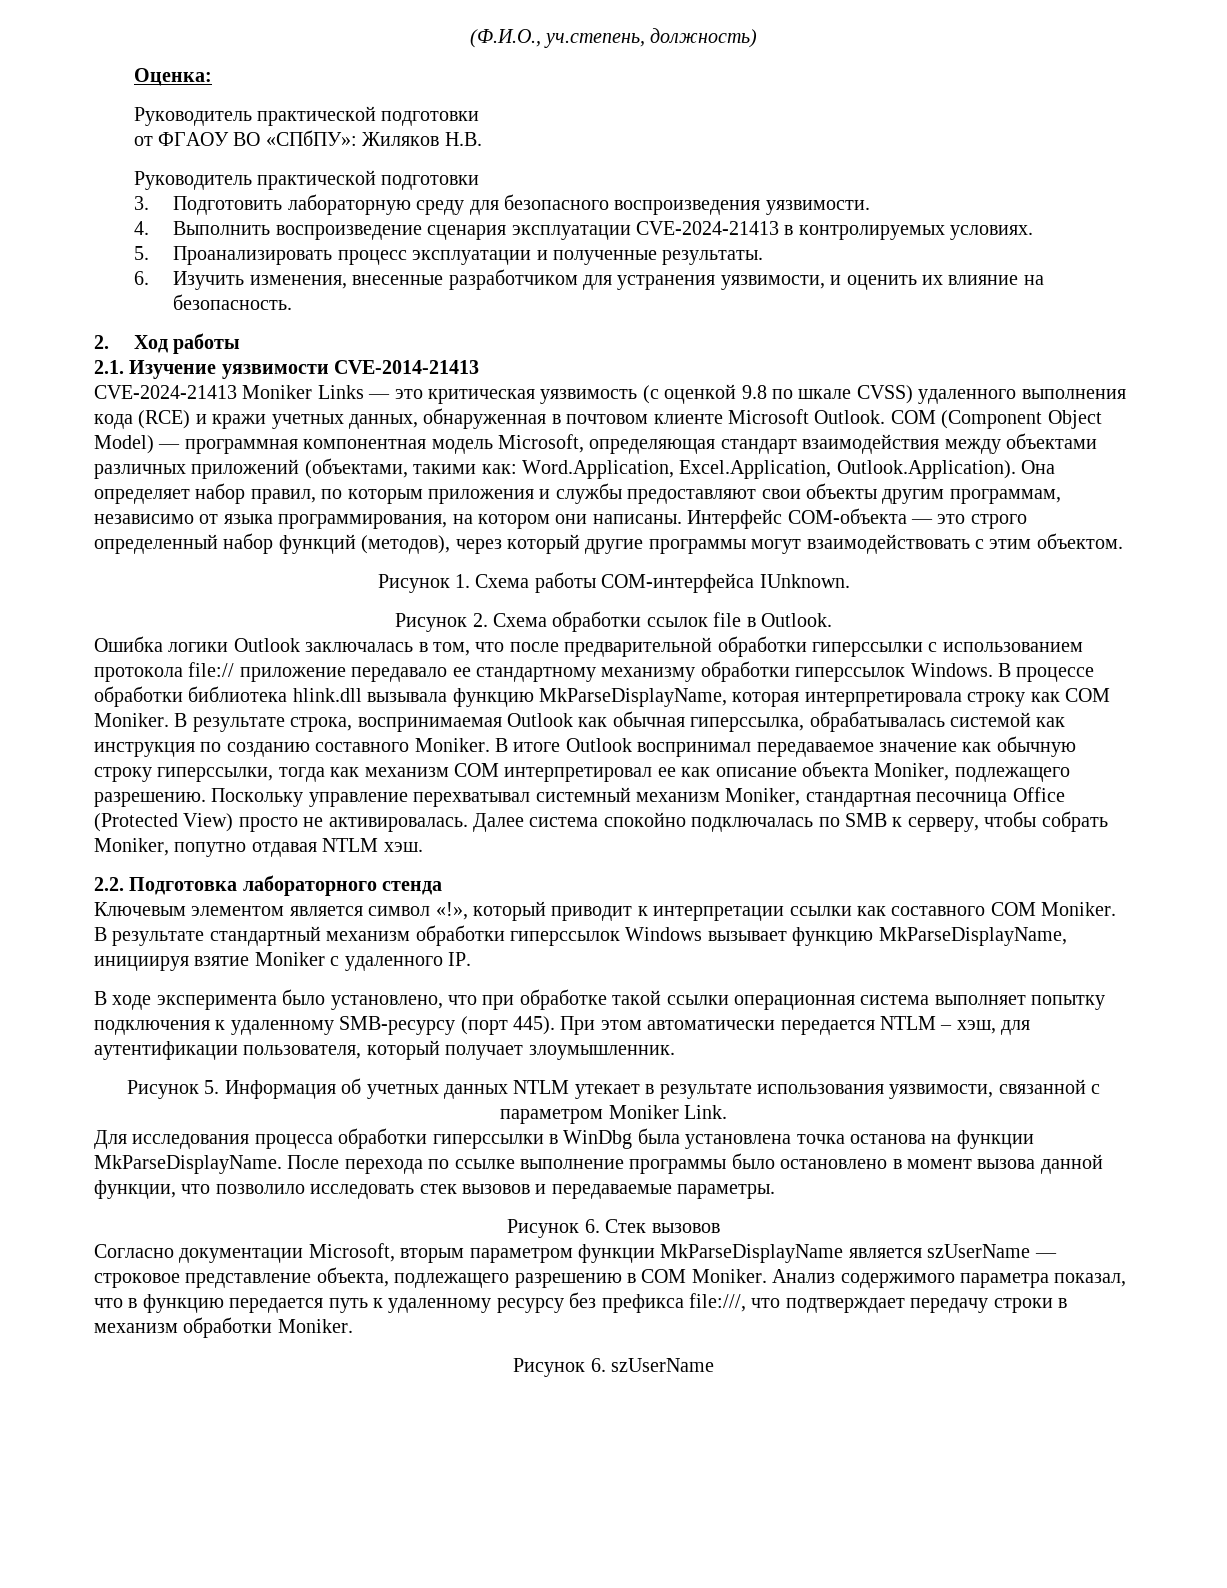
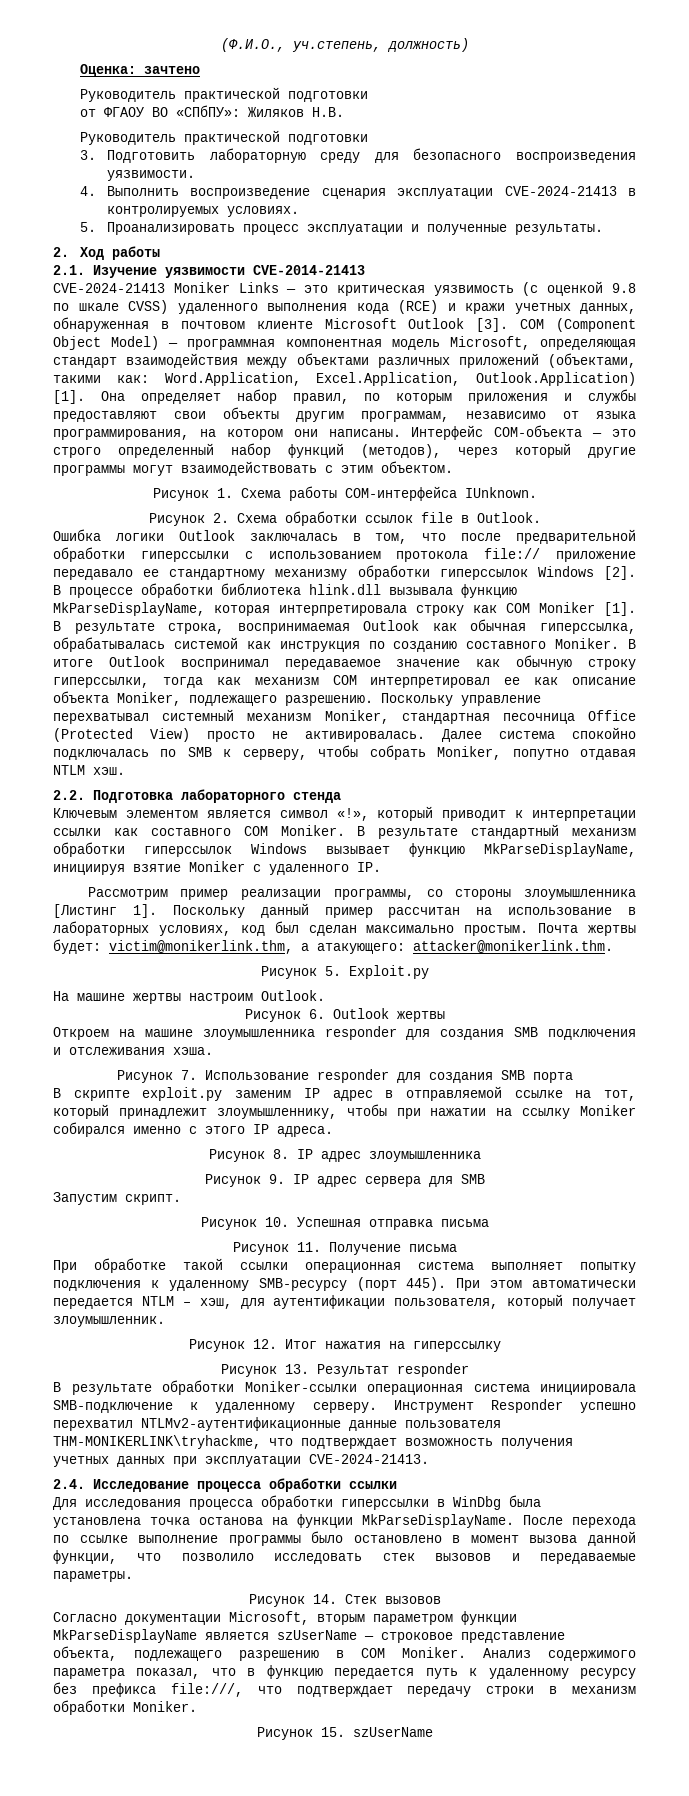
(212, 77) none -> [143,66,200,74] зачтено
[133,269,1044,290] [173,294,293,310] // 6. Изучить изменения, внесенные разработчиком для устранения уязвимости, и оценить их влияние на безопасность. -> (603, 229) none
[814,410,886,424] Outlook. -> [408,318,509,332] Outlook [3].
[836,460,1016,479] Outlook.Application). -> [476,372,636,386] [53,390,85,404] Outlook.Application) [1].
[910,663,993,677] Windows. -> [537,566,636,580] Windows [2].
[94,713,169,727] Moniker. -> [539,602,636,616] Moniker [1].
[94,989,515,1010] В ходе эксперимента было установлено, что при -> [87,887,636,900] [53,903,636,918] [53,921,636,936] [53,939,613,954] [260,965,429,979] [53,990,325,1004] [244,1008,445,1022] [53,1026,636,1040] [53,1047,213,1055] [116,1069,573,1083] [53,1086,636,1101] [53,1104,636,1119] [53,1122,333,1137] [208,1149,481,1162] [204,1174,485,1187] [53,1192,181,1205] [200,1217,489,1230] [232,1242,457,1255] [53,1260,77,1273] Рассмотрим пример реализации программы, со стороны злоумышленника [Листинг 1]. Поскольку данный пример рассчитан на использование в лабораторных условиях, код был сделан максимально простым. Почта жертвы будет: victim@monikerlink.thm, а атакующего: attacker@monikerlink.thm. // Рисунок 5. Exploit.py // На машине жертвы настроим Outlook. // Рисунок 6. Outlook жертвы // Откроем на машине злоумышленника responder для создания SMB подключения и отслеживания хэша. // Рисунок 7. Использование responder для создания SMB порта // В скрипте exploit.py заменим IP адрес в отправляемой ссылке на тот, который принадлежит злоумышленнику, чтобы при нажатии на ссылку Moniker собирался именно с этого IP адреса. // Рисунок 8. IP адрес злоумышленника // Рисунок 9. IP адрес сервера для SMB // Запустим скрипт. // Рисунок 10. Успешная отправка письма // Рисунок 11. Получение письма // При
[204,1078,1101,1099] [500,1105,727,1124] 5. Информация об учетных данных NTLM утекает в результате использования уязвимости, связанной с параметром Moniker Link. -> [252,1339,501,1352] [220,1363,469,1377] [53,1380,636,1395] [53,1399,636,1413] [53,1417,501,1431] [53,1435,573,1449] [53,1454,429,1467] [53,1478,397,1492] 12. Итог нажатия на гиперссылку // Рисунок 13. Результат responder // В результате обработки Moniker-ссылки операционная система инициировала SMB-подключение к удаленному серверу. Инструмент Responder успешно перехватил NTLMv2-аутентификационные данные пользователя THM-MONIKERLINK\tryhackme, что подтверждает возможность получения учетных данных при эксплуатации CVE-2024-21413. // 2.4. Исследование процесса обработки ссылки
[584,1219,600,1233] 6. -> [312,1594,337,1604] 14.
[590,1358,606,1372] 6. -> [320,1727,345,1737] 15.

